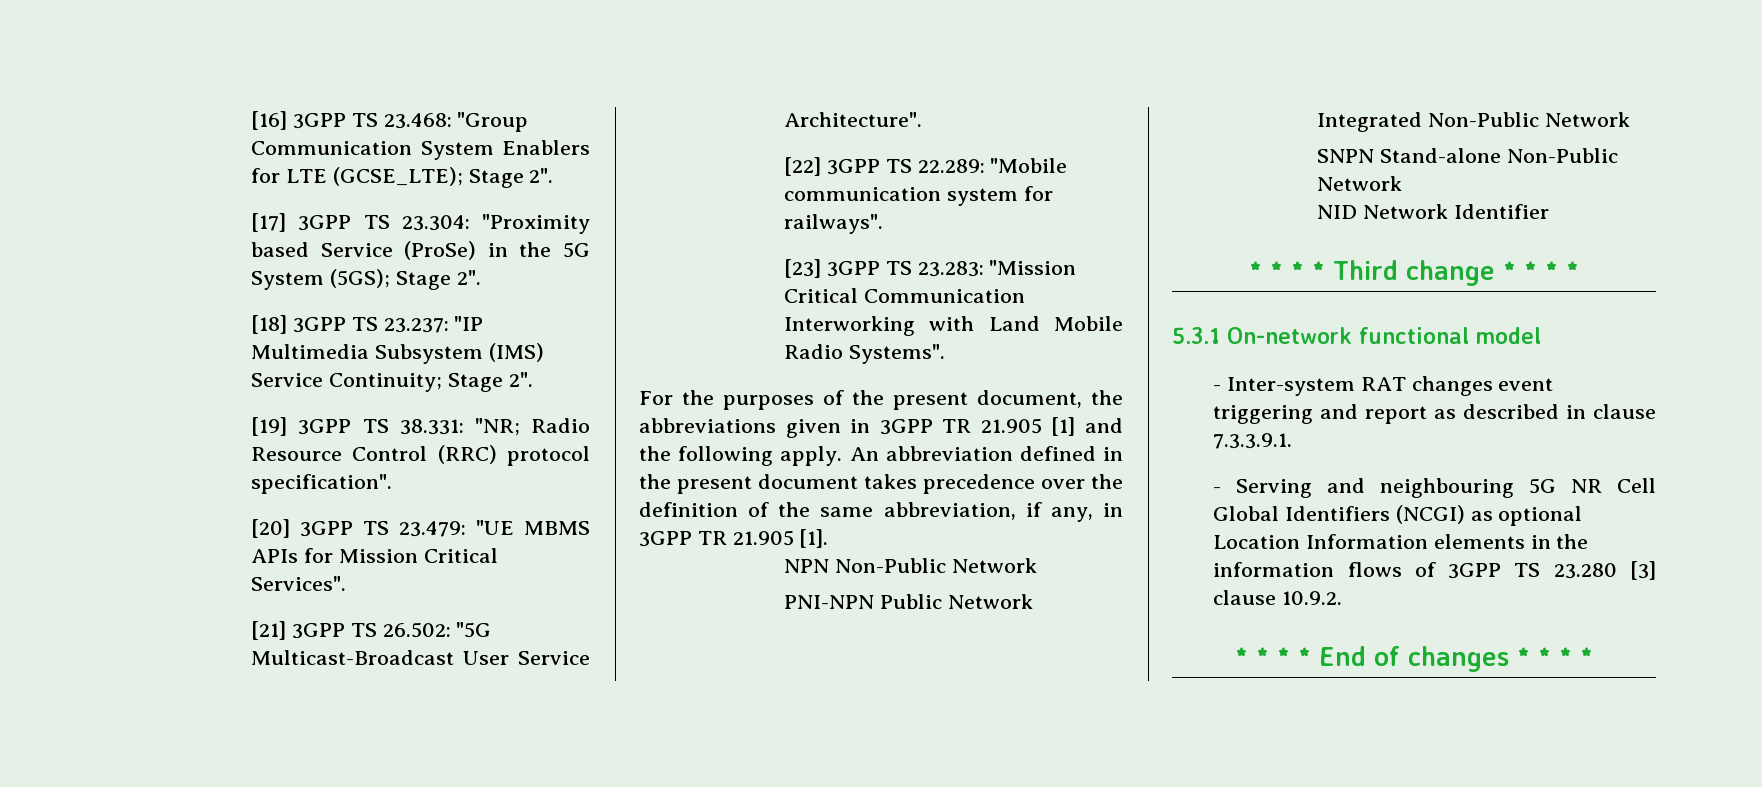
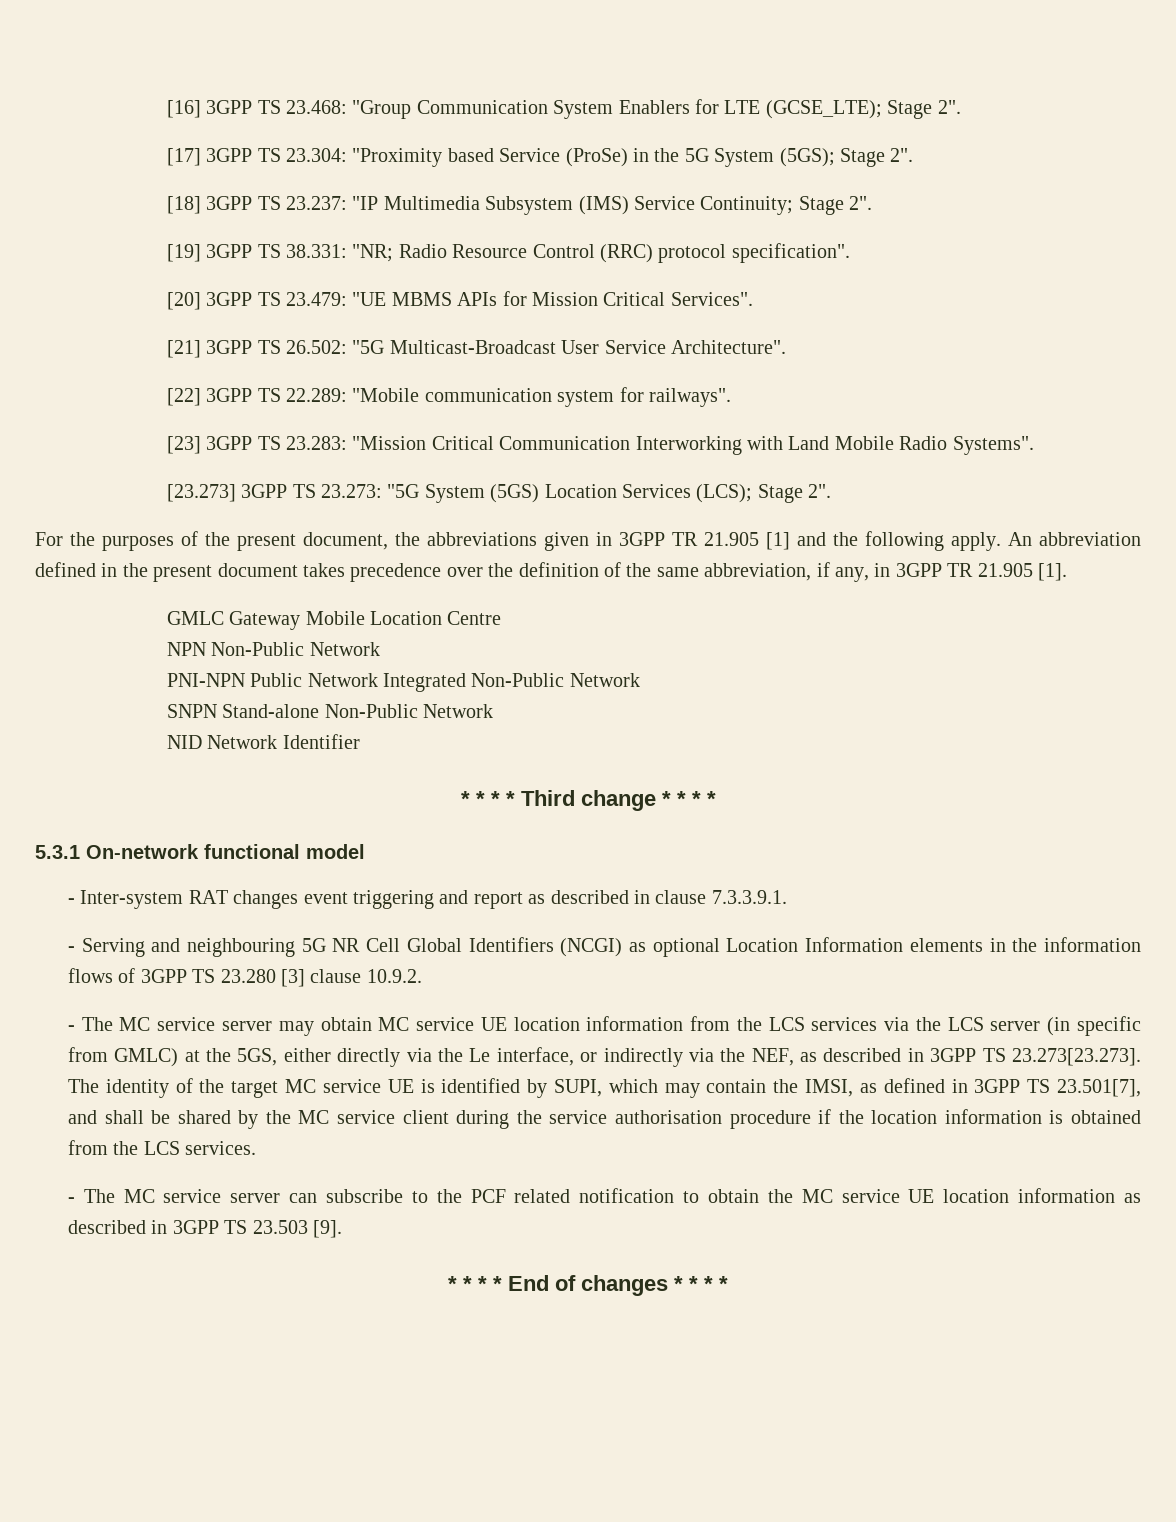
(946, 354) none -> [166,484,832,503] // [23.273] 3GPP TS 23.273: "5G System (5GS) Location Services (LCS); Stage 2".
(829, 538) none -> [166,611,502,630] // GMLC Gateway Mobile Location Centre
(1343, 598) none -> [67,1016,1141,1036] [67,1047,1141,1067] [67,1078,1142,1098] [67,1109,1142,1129] [67,1140,257,1155] [67,1188,1141,1203] [67,1220,342,1238] // - The MC service server may obtain MC service UE location information from the LCS services via the LCS server (in specific from GMLC) at the 5GS, either directly via the Le interface, or indirectly via the NEF, as described in 3GPP TS 23.273[23.273]. The identity of the target MC service UE is identified by SUPI, which may contain the IMSI, as defined in 3GPP TS 23.501[7], and shall be shared by the MC service client during the service authorisation procedure if the location information is obtained from the LCS services. // - The MC service server can subscribe to the PCF related notification to obtain the MC service UE location information as described in 3GPP TS 23.503 [9].

